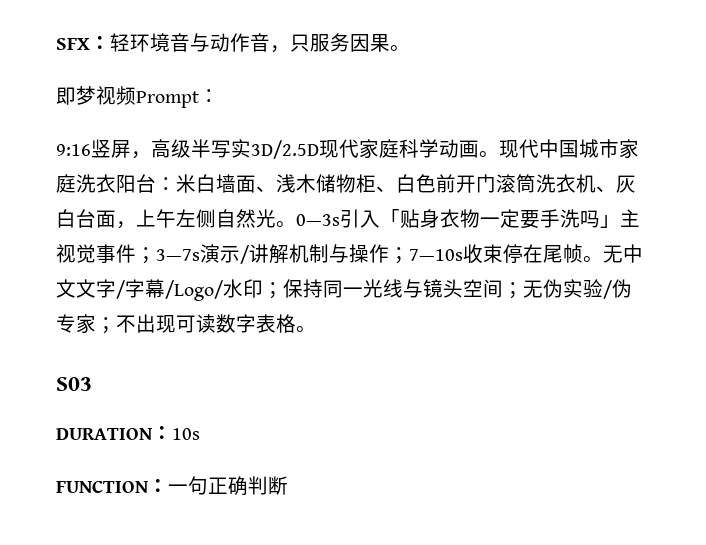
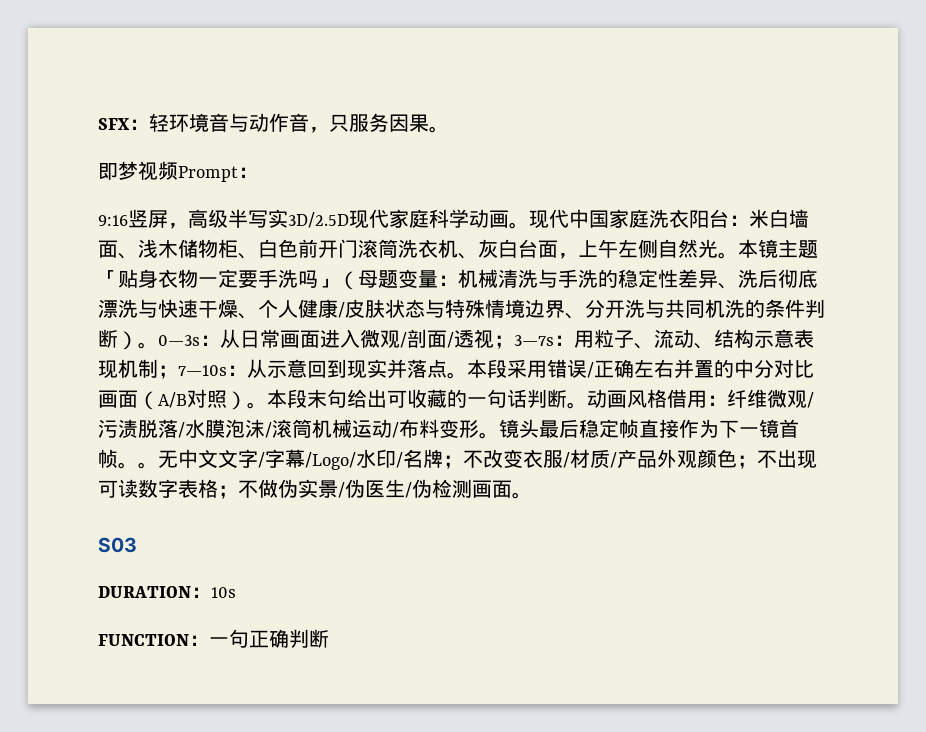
[579,139,619,158] 城市 -> (609, 219) none
[296,209,380,228] 0—3s引入 -> [738,239,818,258] 本镜主题
[620,209,640,227] [56,244,583,264] 主视觉事件；3—7s演示/讲解机制与操作；7—10s收束停在尾帧 -> [338,269,818,290] [98,299,825,319] [98,329,814,350] [98,359,814,379] [98,389,814,410] [98,419,799,439] [98,449,138,469] （母题变量：机械清洗与手洗的稳定性差异、洗后彻底漂洗与快速干燥、个人健康/皮肤状态与特殊情境边界、分开洗与共同机洗的条件判断）。0—3s：从日常画面进入微观/剖面/透视；3—7s：用粒子、流动、结构示意表现机制；7—10s：从示意回到现实并落点。本段采用错误/正确左右并置的中分对比画面（A/B对照）。本段末句给出可收藏的一句话判断。动画风格借用：纤维微观/污渍脱落/水膜泡沫/滚筒机械运动/布料变形。镜头最后稳定帧直接作为下一镜首帧。
[263,279,632,299] [56,314,96,334] ；保持同一光线与镜头空间；无伪实验/伪专家 -> [396,449,737,469] /名牌；不改变衣服/材质/产品外观颜色
(296, 323) none -> [218,479,512,499] ；不做伪实景/伪医生/伪检测画面

